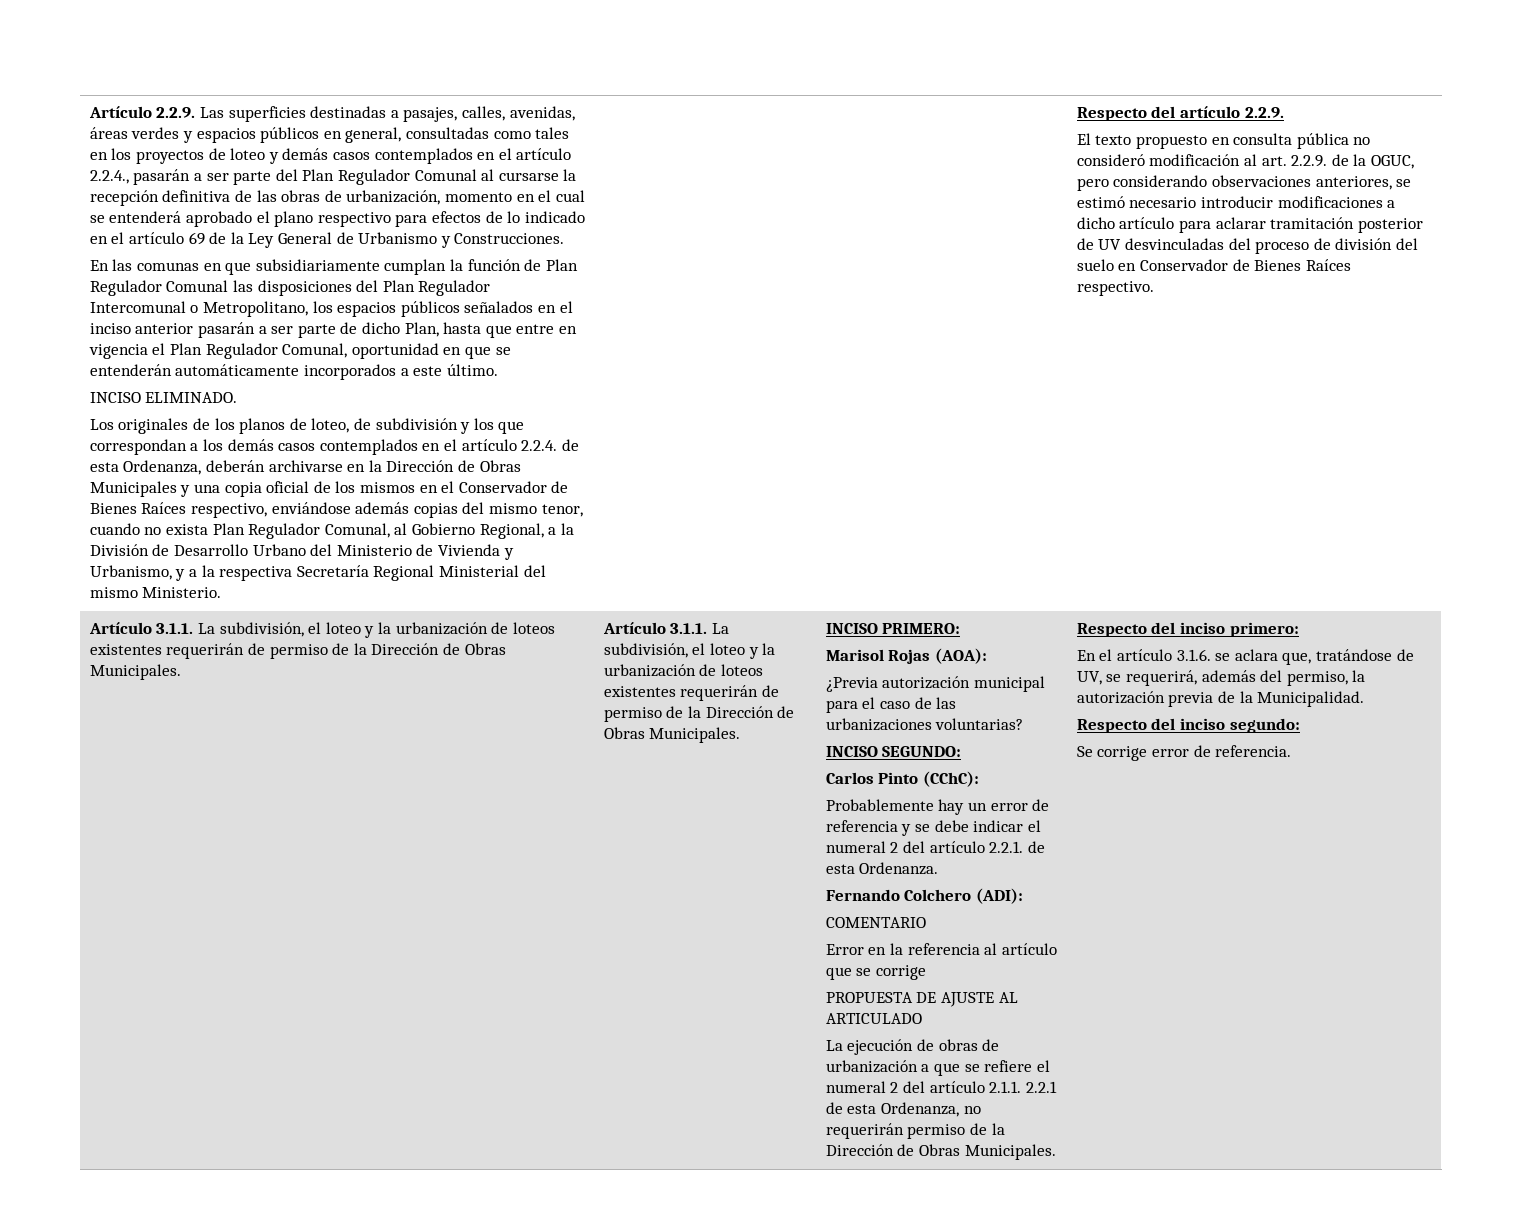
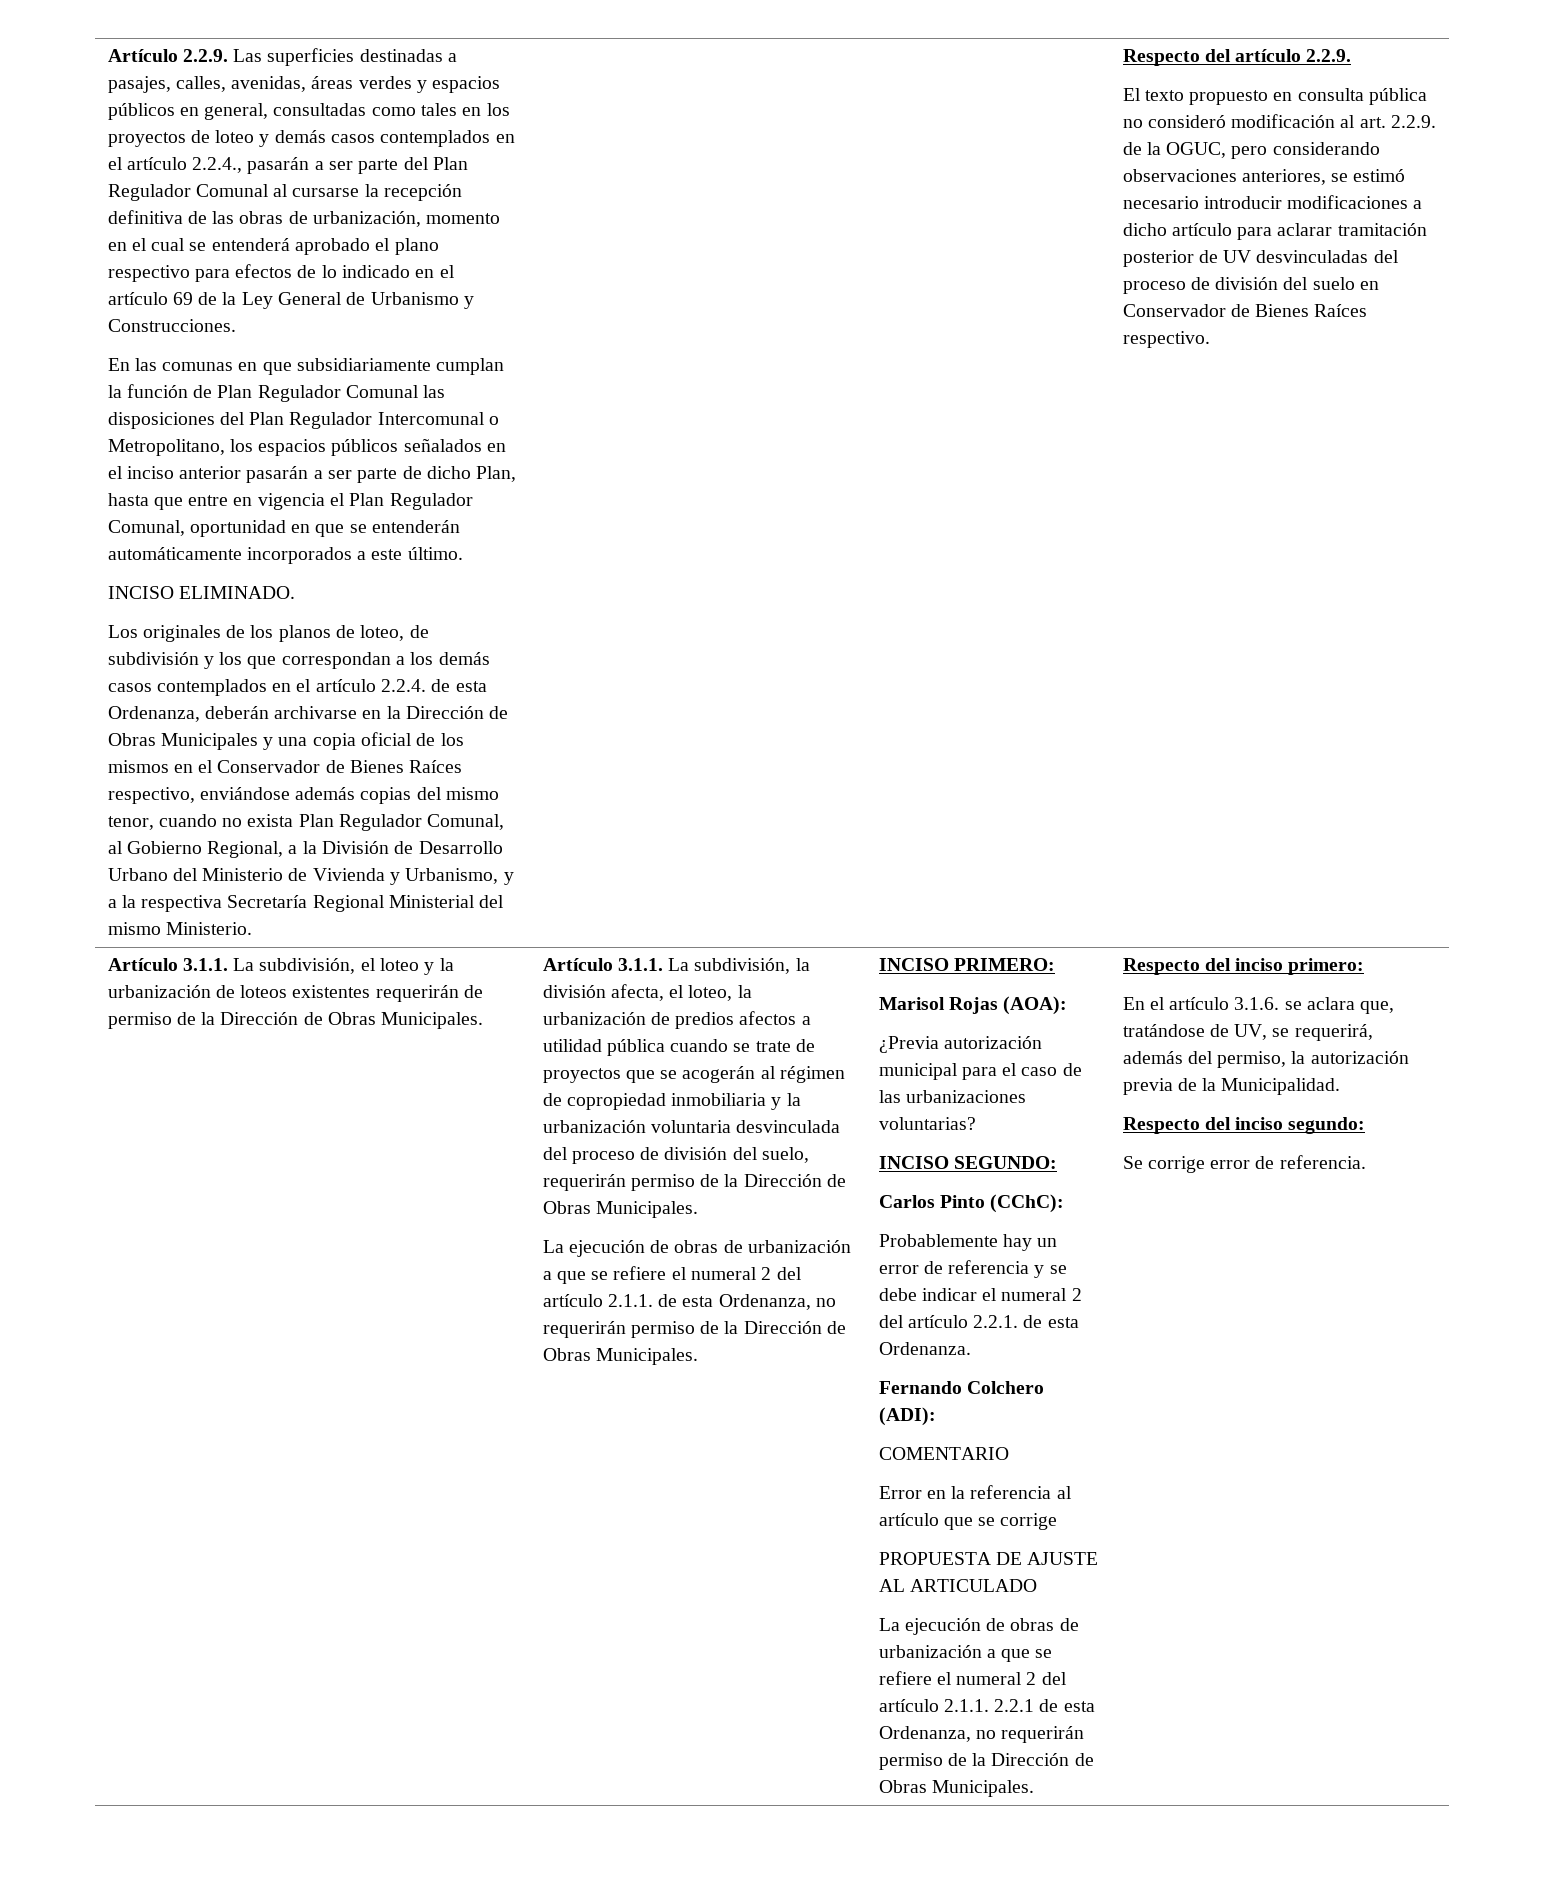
[692,643,776,659] [603,664,763,677] [603,685,779,701] el loteo y la urbanización de loteos existentes requerirán de -> [795,958,810,971] [542,984,752,1001] [542,1011,811,1029] [542,1039,816,1056] [542,1066,846,1083] [542,1093,801,1110] [542,1120,841,1133] [542,1147,810,1164] [542,1174,847,1191] [542,1201,698,1218] [542,1240,852,1257] [542,1266,802,1284] [542,1294,837,1310] [542,1321,626,1338] la división afecta, el loteo, la urbanización de predios afectos a utilidad pública cuando se trate de proyectos que se acogerán al régimen de copropiedad inmobiliaria y la urbanización voluntaria desvinculada del proceso de división del suelo, requerirán permiso de la Dirección de Obras Municipales. // La ejecución de obras de urbanización a que se refiere el numeral 2 del artículo 2.1.1. de esta Ordenanza, no requerirán

